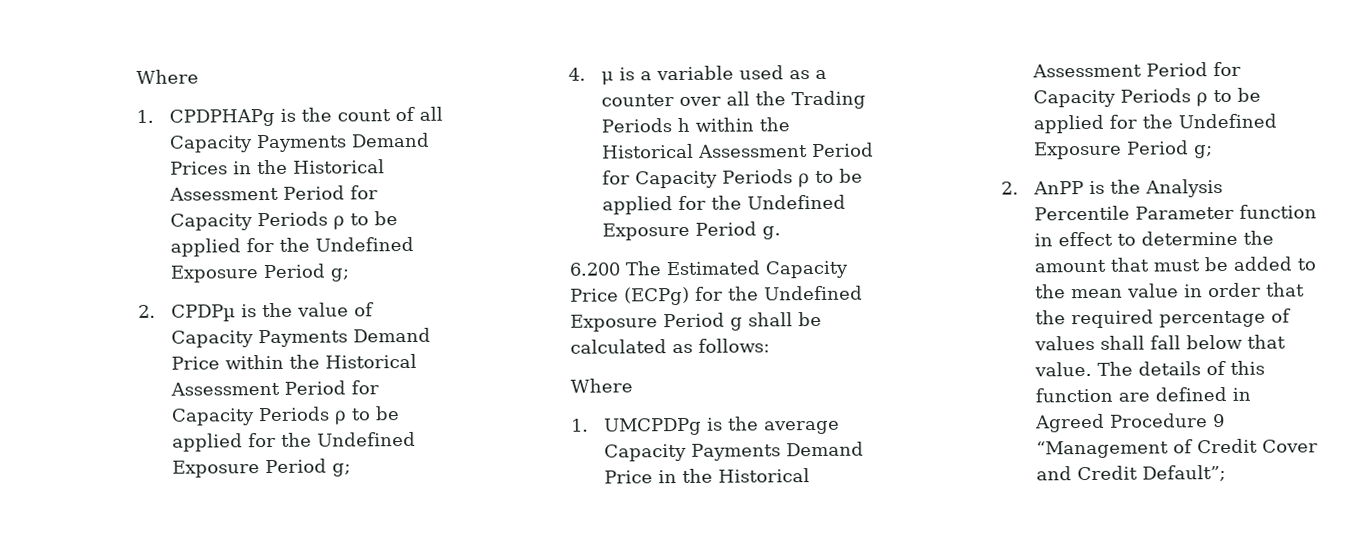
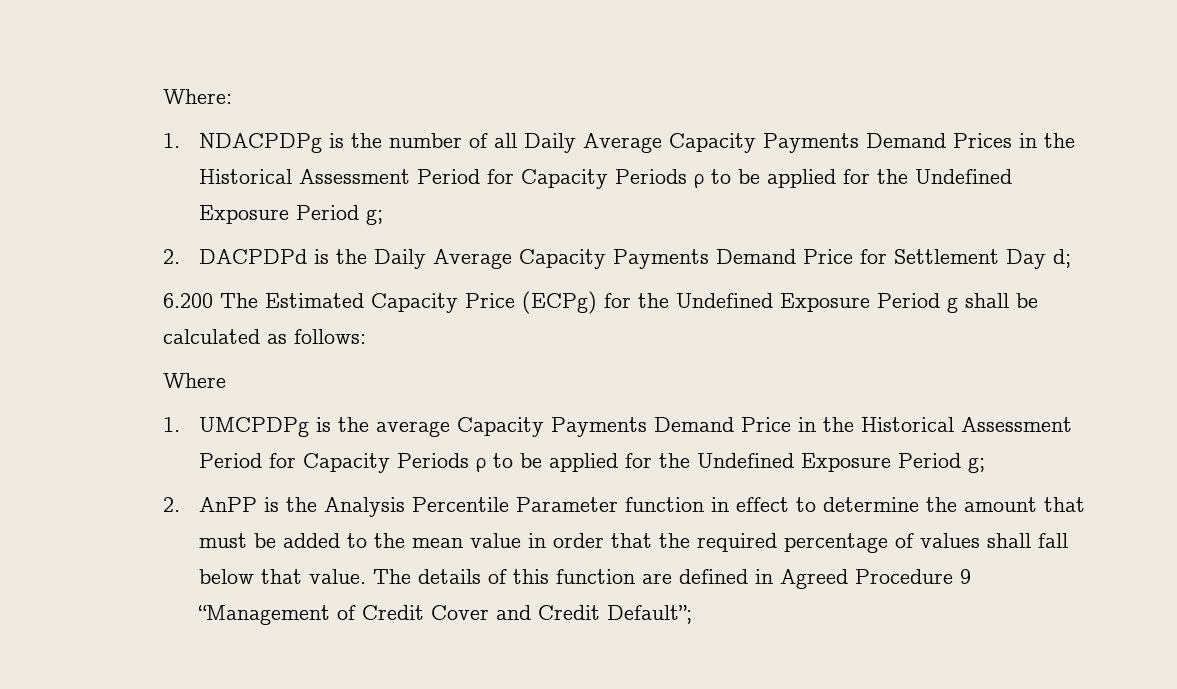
[135,69,199,84] [135,107,392,127] Where // 1. CPDPHAPg is the count -> [163,89,233,104] [163,133,463,153] Where: // 1. NDACPDPg is the number
(444, 113) none -> [524,133,663,153] Daily Average
[171,302,375,322] [171,327,432,348] [171,353,418,370] [170,380,380,396] [171,406,401,426] [172,431,417,452] [172,458,352,478] [567,65,828,85] [601,90,867,110] [601,117,791,133] [602,142,875,159] [602,168,864,189] [602,194,847,215] [602,221,782,241] CPDPµ is the value of Capacity Payments Demand Price within the Historical Assessment Period for Capacity Periods ρ to be applied for the Undefined Exposure Period g; // 4. μ is a variable used as a counter over all the Trading Periods h within the Historical Assessment Period for Capacity Periods ρ to be applied for the Undefined Exposure Period g. -> [199,249,1072,269] DACPDPd is the Daily Average Capacity Payments Demand Price for Settlement Day d;

